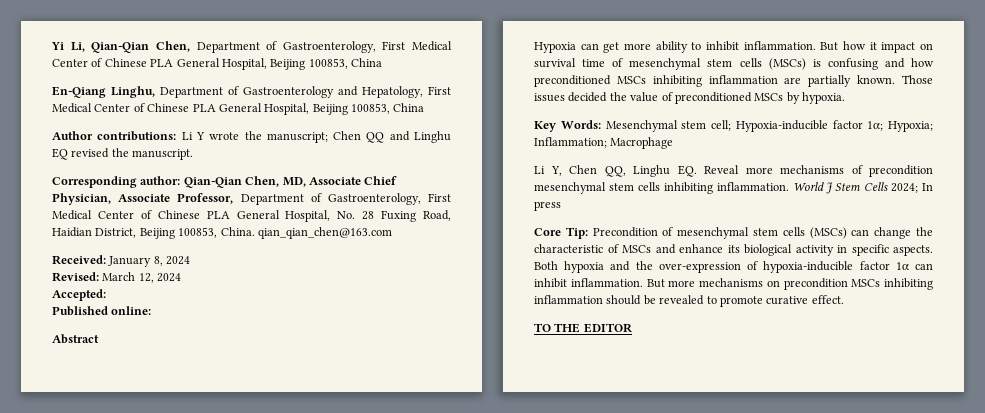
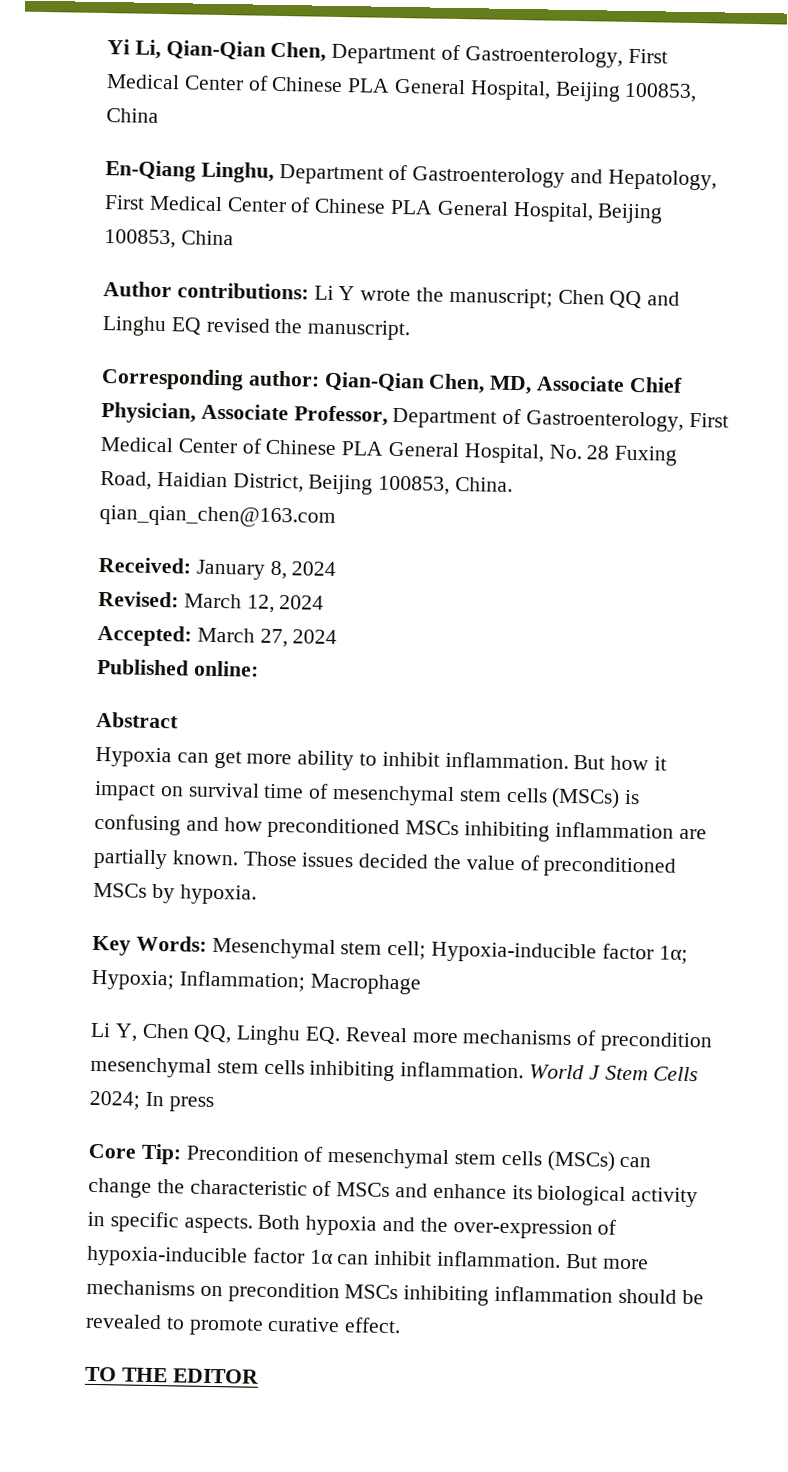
(106, 295) none -> [196,627,338,648] March 27, 2024

